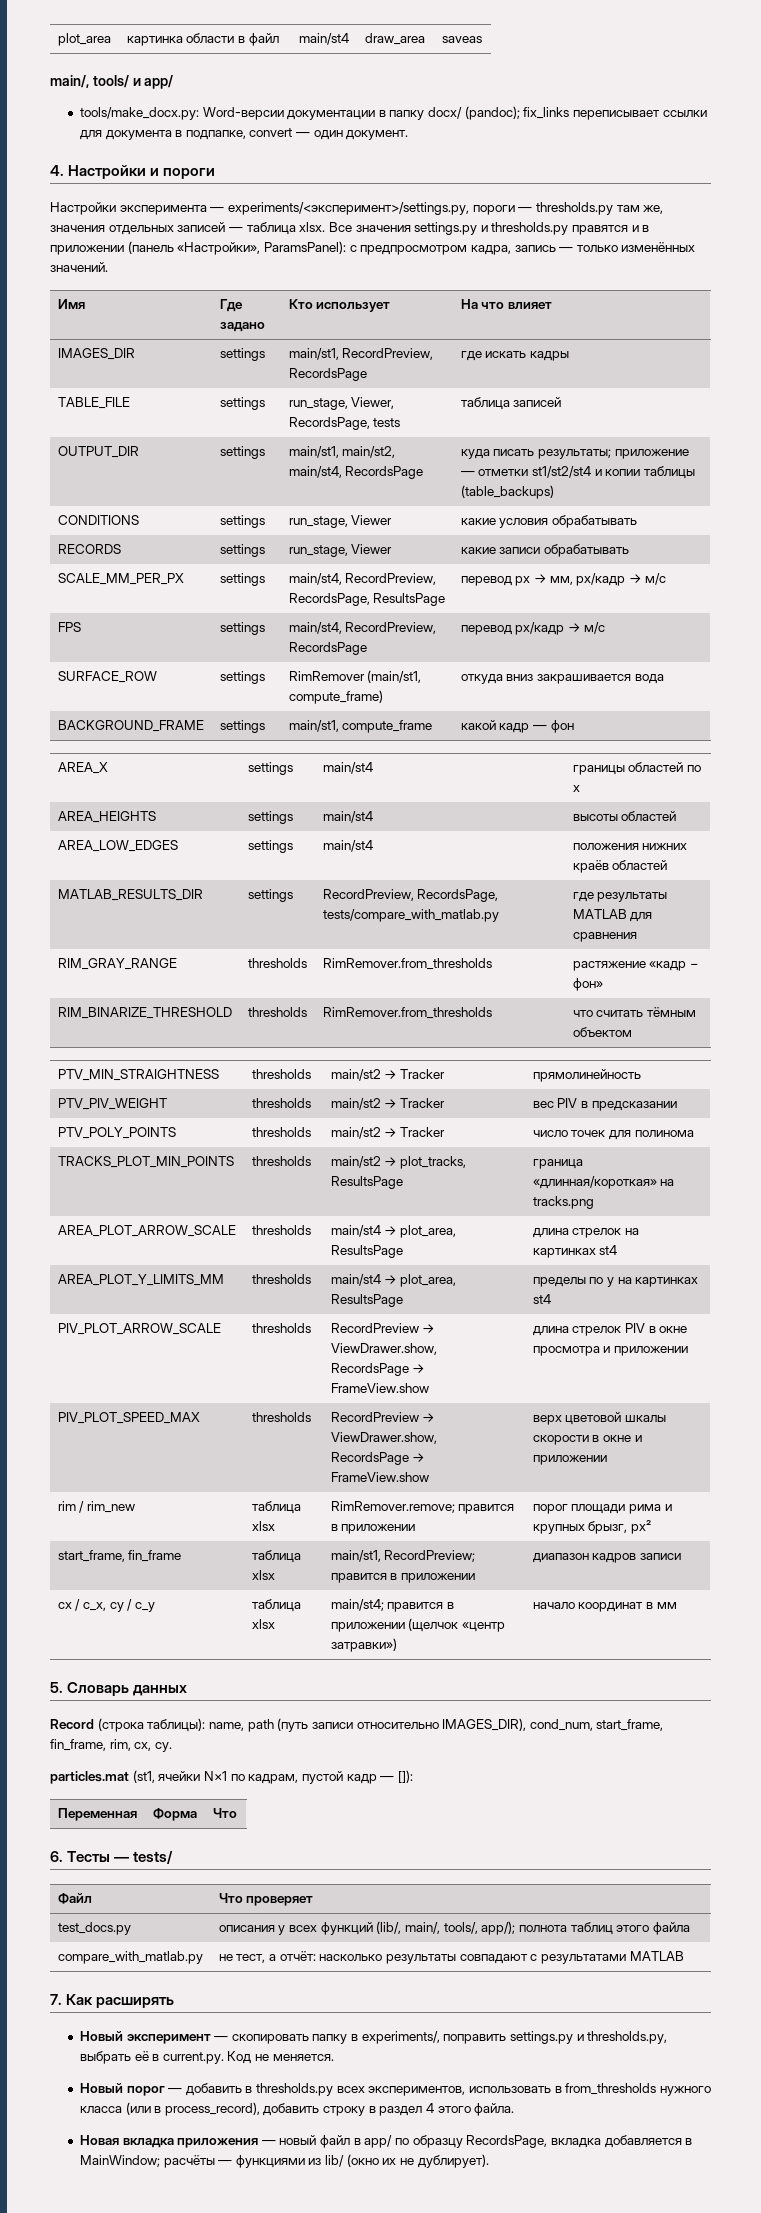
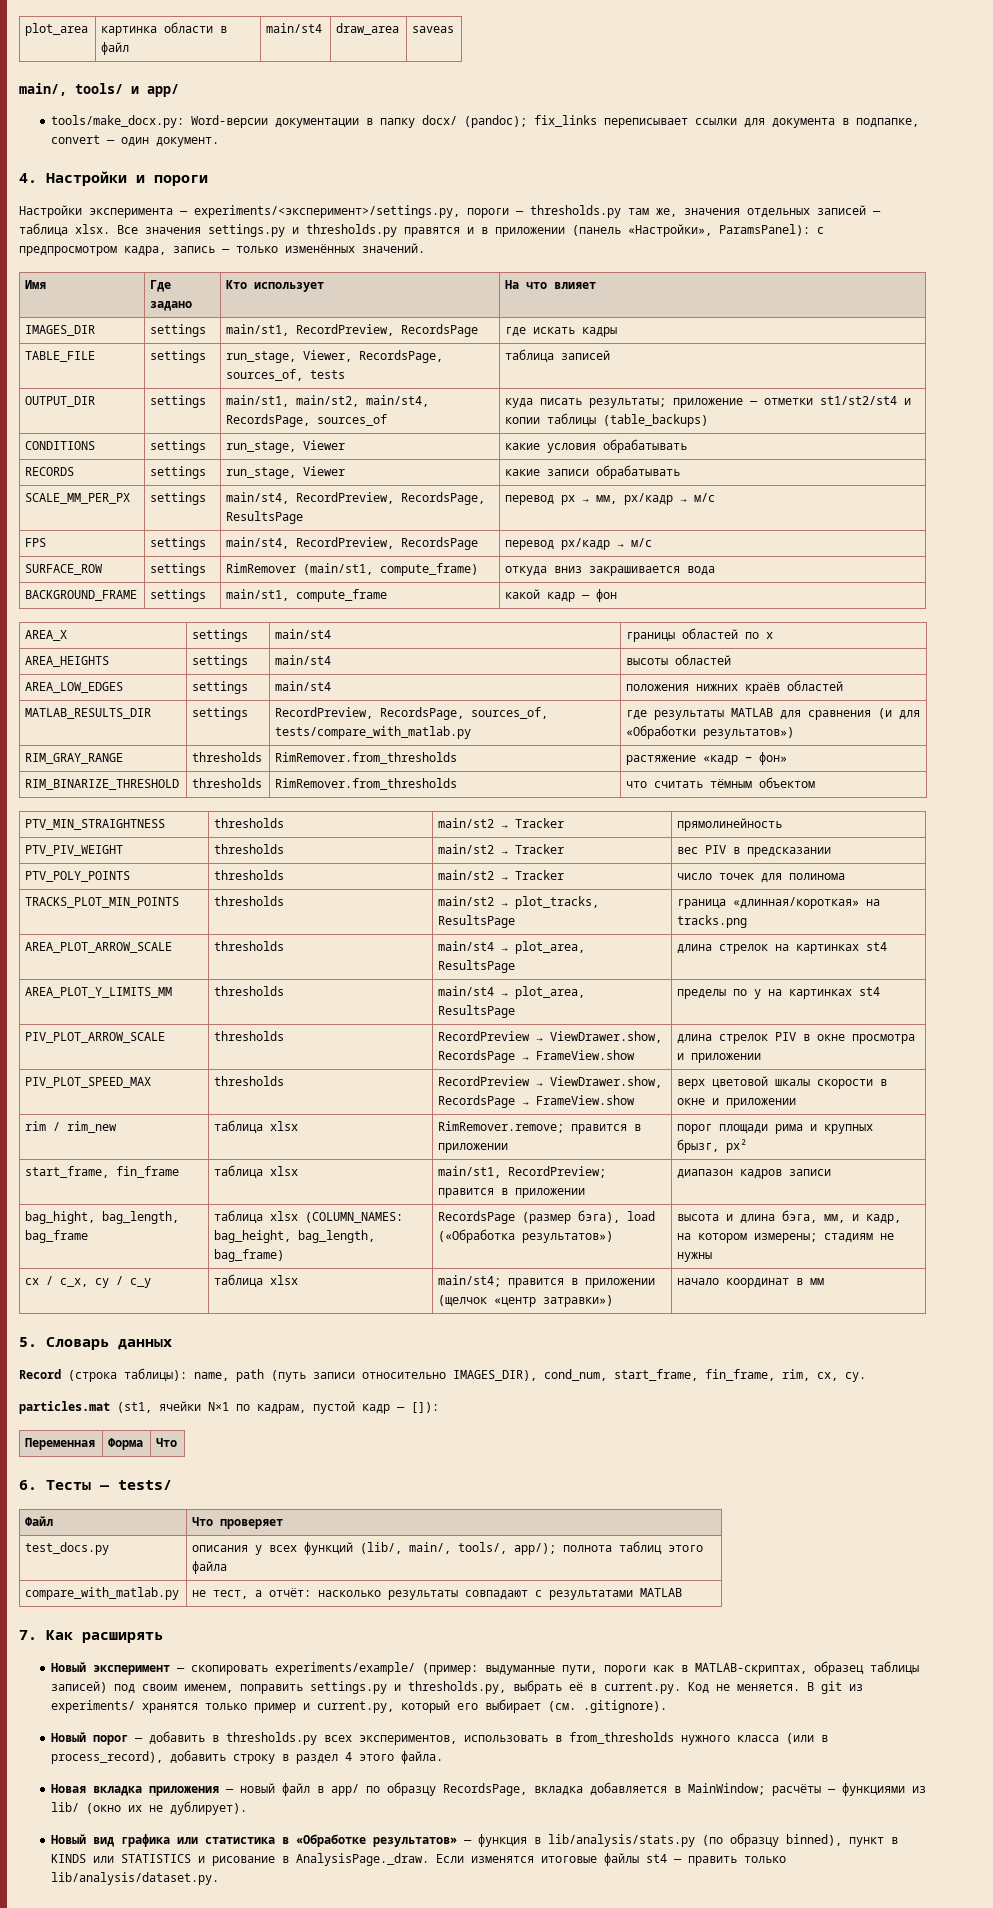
(370, 423) none -> [226,369,304,381] sources_of,
[345,466,424,479] RecordsPage -> [226,414,388,427] RecordsPage, sources_of
(499, 895) none -> [471,707,549,719] sources_of,
(637, 937) none -> [878,708,921,720] [626,725,795,739] (и для «Обработки результатов»)
(682, 1556) none -> [25,1211,180,1224] [25,1230,89,1243] [214,1210,404,1224] [214,1230,376,1243] [214,1249,285,1262] [438,1210,656,1224] [438,1229,614,1243] [677,1210,902,1224] [677,1233,895,1243] [677,1252,713,1262] // bag_hight, bag_length, bag_frame | таблица xlsx (COLUMN_NAMES: bag_height, bag_length, bag_frame) | RecordsPage (размер бэга), load («Обработка результатов») | высота и длина бэга, мм, и кадр, на котором измерены; стадиям не нужны
[312,2031,440,2044] папку в experiments/, -> [274,1661,919,1675] [50,1681,233,1694] experiments/example/ (пример: выдуманные пути, пороги как в MATLAB-скриптах, образец таблицы записей) под своим именем,
(334, 2057) none -> [806,1681,863,1694] [50,1699,667,1713] В git из experiments/ хранятся только пример и current.py, который его выбирает (см. .gitignore).
(489, 2161) none -> [50,1833,898,1847] [50,1853,786,1866] [50,1872,219,1885] // Новый вид графика или статистика в «Обработке результатов» — функция в lib/analysis/stats.py (по образцу binned), пункт в KINDS или STATISTICS и рисование в AnalysisPage._draw. Если изменятся итоговые файлы st4 — править только lib/analysis/dataset.py.

